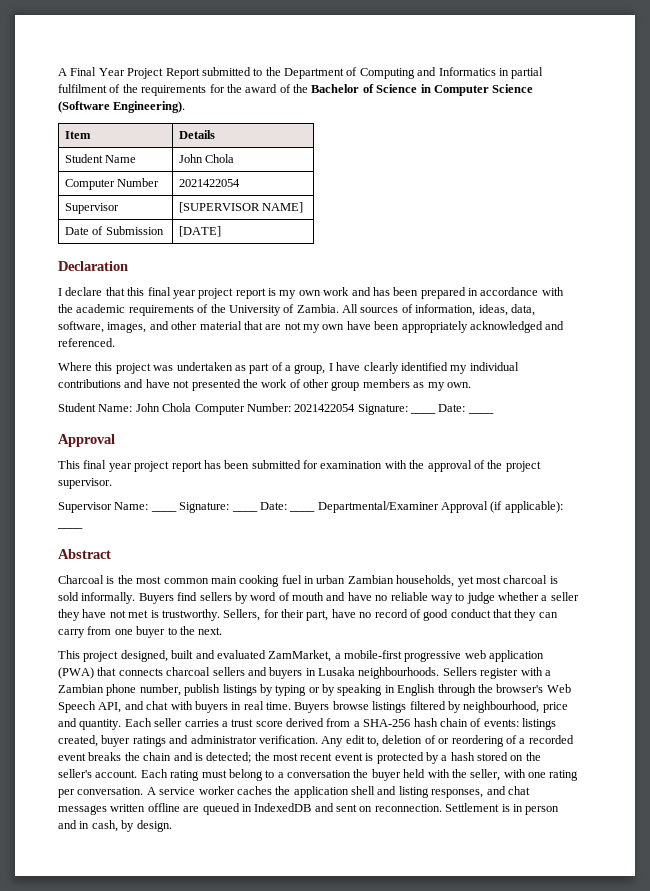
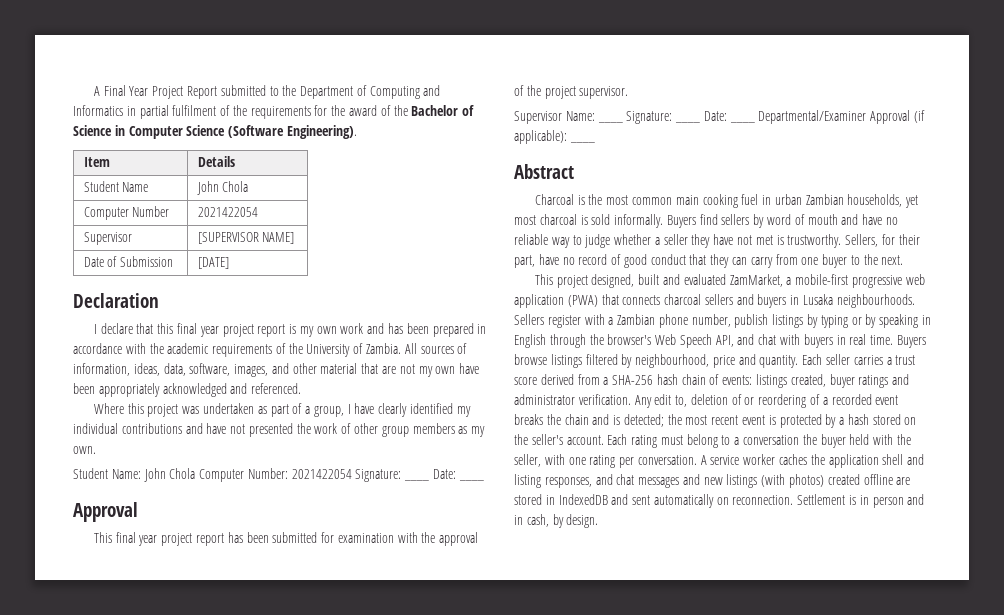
[110,804,146,812] written -> [682,474,860,488] and new listings (with photos) created
[202,803,240,815] queued -> [514,494,542,505] stored
(357, 808) none -> [653,494,714,508] automatically

